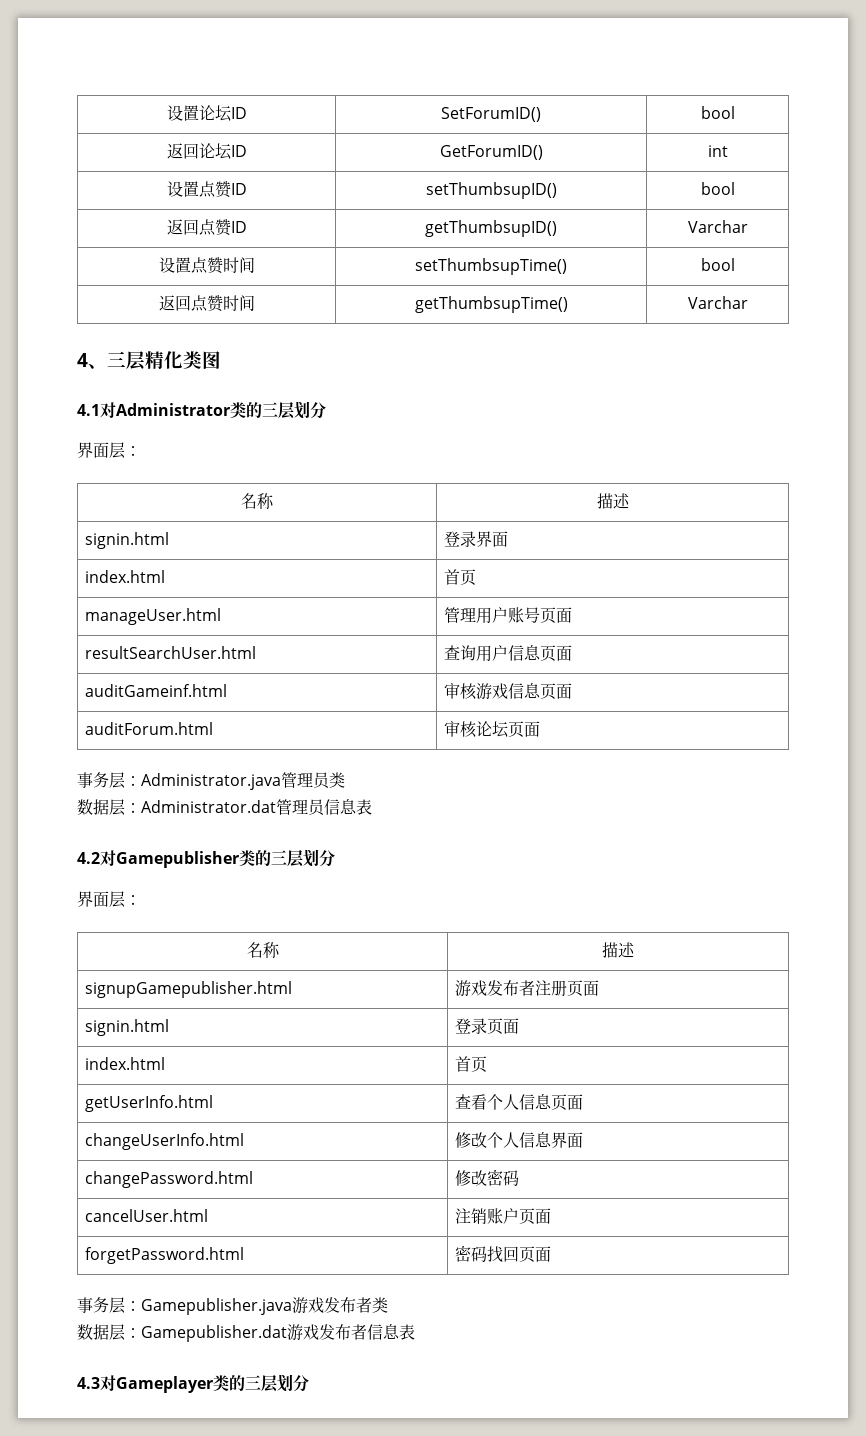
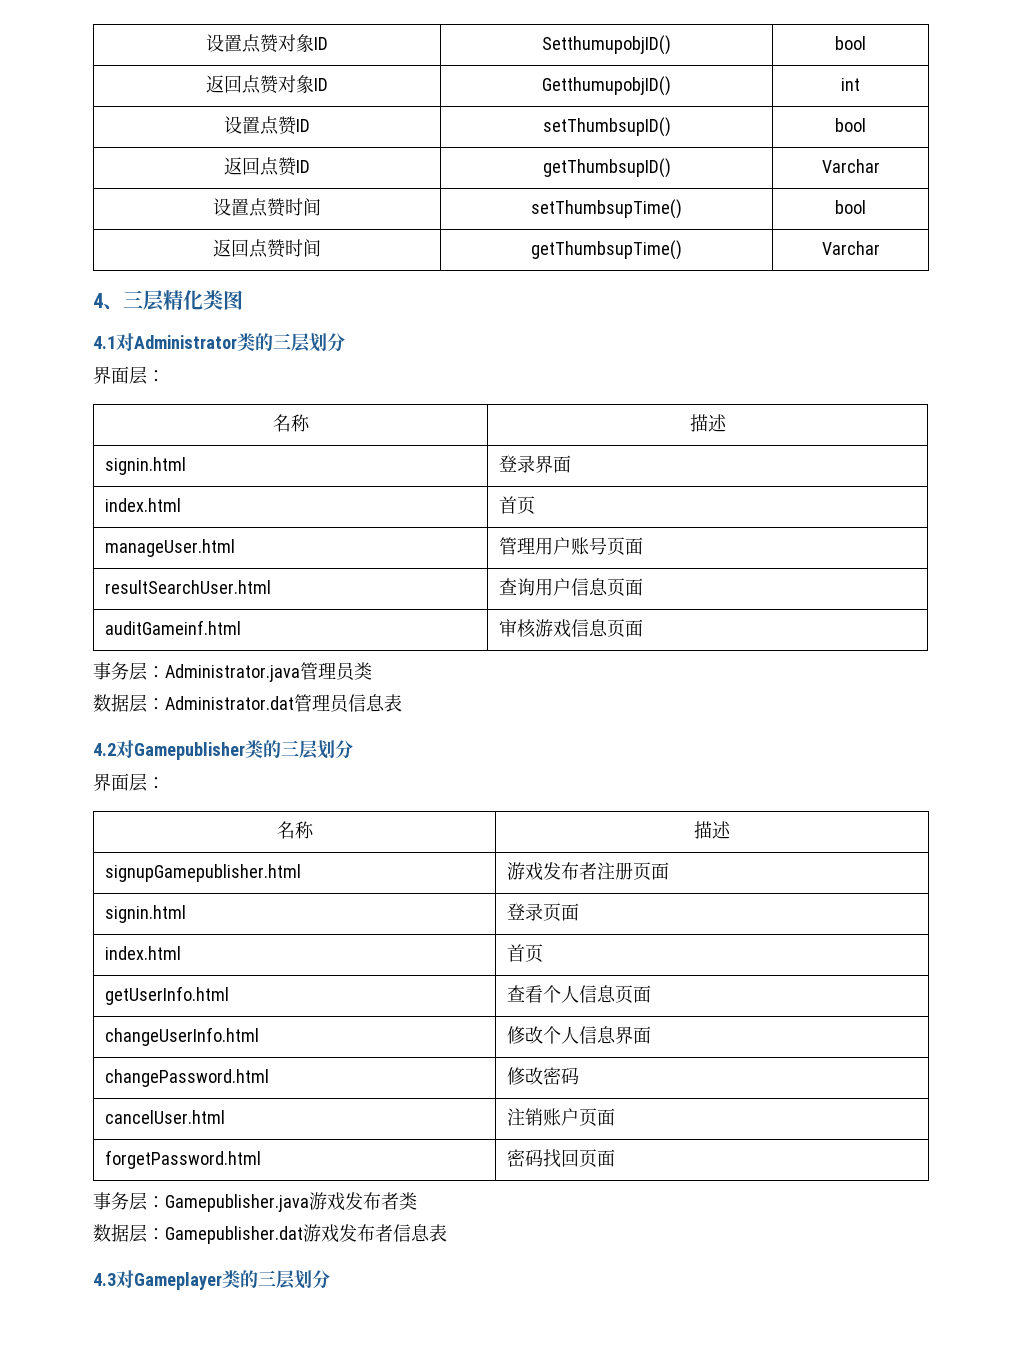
[166,105,247,122] [441,107,541,122] [700,106,735,119] [166,143,247,160] [439,145,543,160] 设置论坛ID | SetForumID() | bool // 返回论坛ID | GetForumID() -> [206,34,328,53] [542,35,671,55] [835,36,866,50] [206,75,328,94] [542,76,671,96] 设置点赞对象ID | SetthumupobjID() | bool // 返回点赞对象ID | GetthumupobjID()
[85,722,214,735] [444,720,541,738] // auditForum.html | 审核论坛页面 -> (643, 628) none

